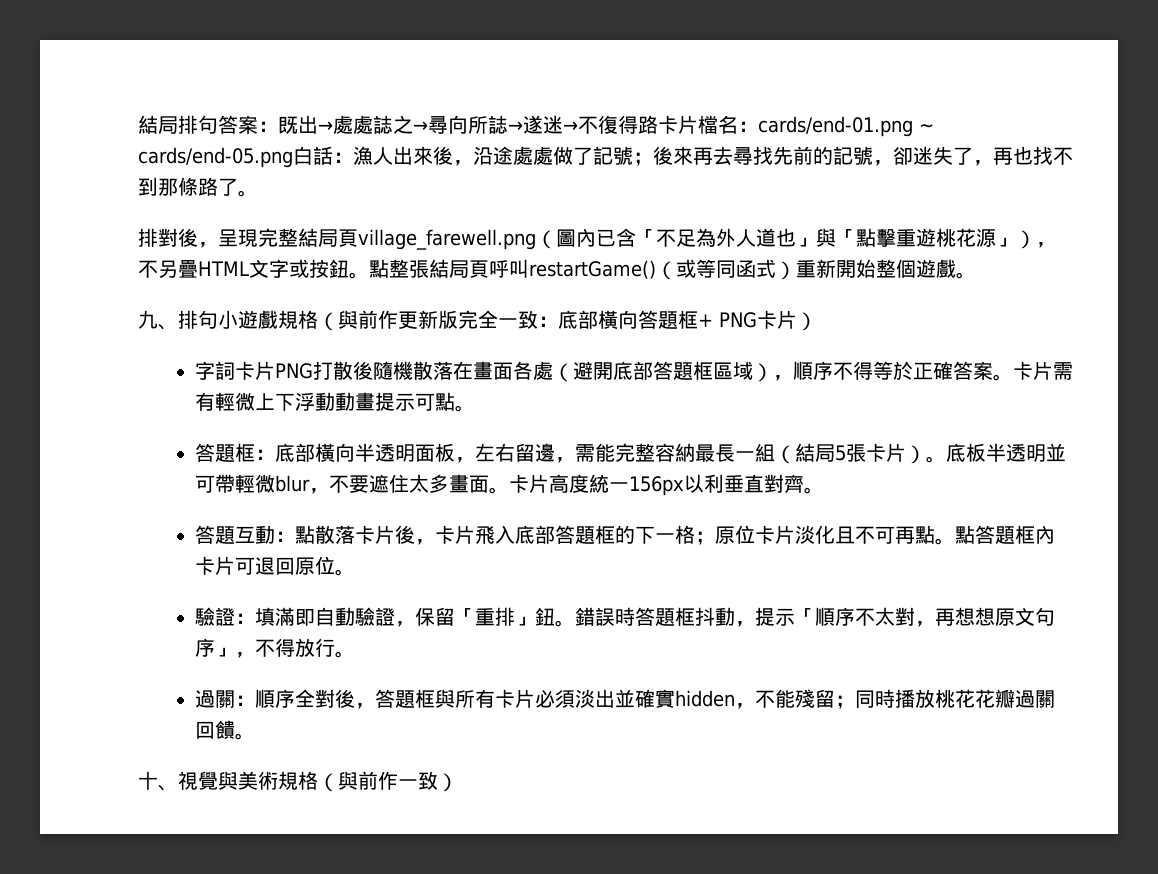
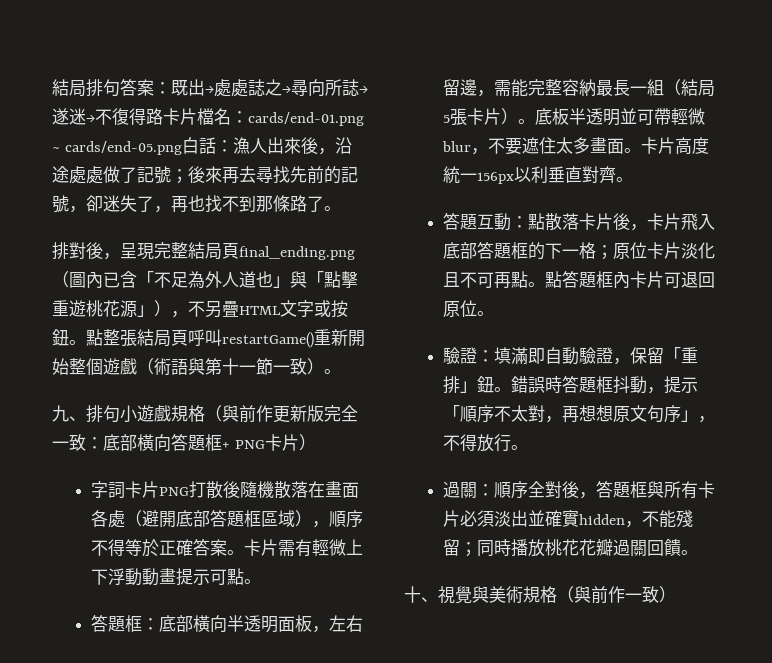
[358,229,536,250] village_farewell.png -> [239,246,355,260] final_ending.png
[656,259,796,280] （或等同函式） -> (314, 340) none
(956, 268) none -> [137,358,324,375] （術語與第十一節一致）

